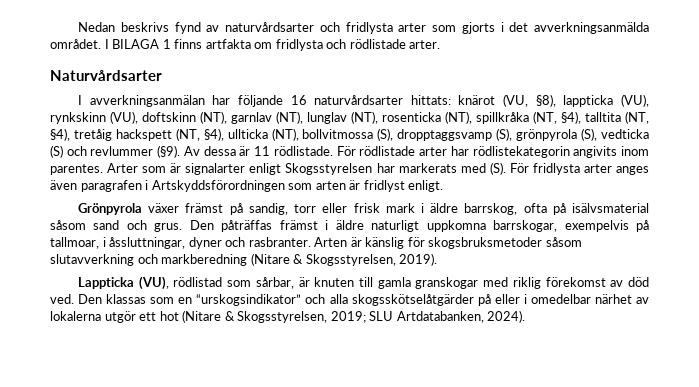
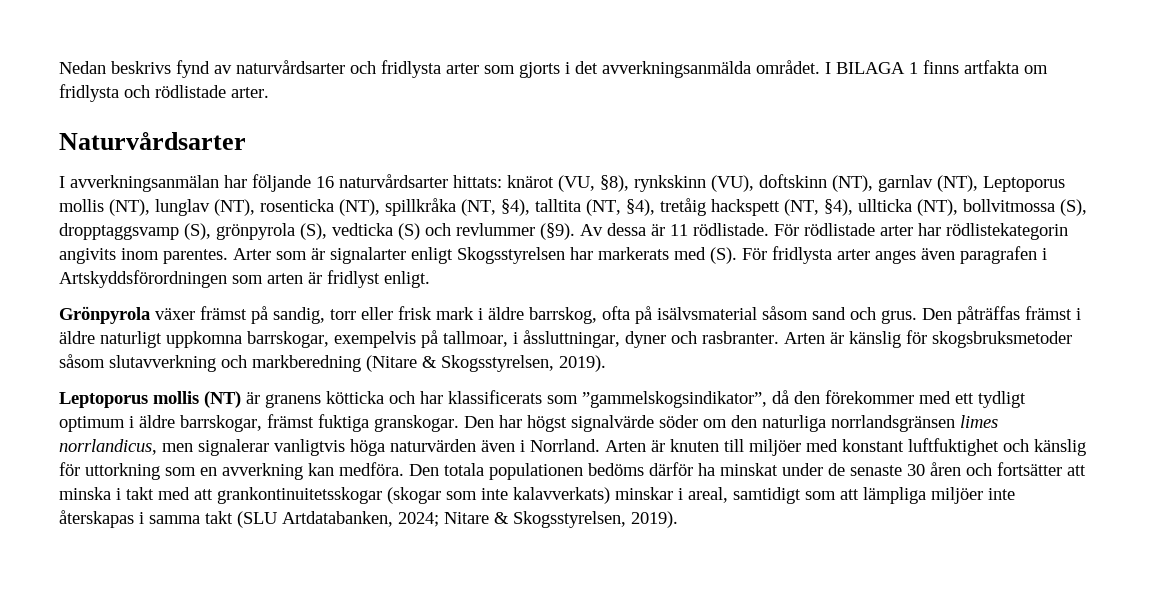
[563,94,649,107] lappticka (VU), -> (629, 183) none
(303, 117) none -> [983,176,1065,192] [59,199,150,216] Leptoporus mollis (NT),
[78,276,649,290] [50,294,649,306] [50,310,526,323] Lappticka (VU), rödlistad som sårbar, är knuten till gamla granskogar med riklig förekomst av död ved. Den klassas som en “urskogsindikator” och alla skogsskötselåtgärder på eller i omedelbar närhet av lokalerna utgör ett hot (Nitare & Skogsstyrelsen, 2019; SLU Artdatabanken, 2024). -> [59,390,1026,408] [59,414,998,432] [59,438,1086,456] [59,462,1086,480] [59,487,1015,504] [59,510,678,528] Leptoporus mollis (NT) är granens kötticka och har klassificerats som ”gammelskogsindikator”, då den förekommer med ett tydligt optimum i äldre barrskogar, främst fuktiga granskogar. Den har högst signalvärde söder om den naturliga norrlandsgränsen limes norrlandicus, men signalerar vanligtvis höga naturvärden även i Norrland. Arten är knuten till miljöer med konstant luftfuktighet och känslig för uttorkning som en avverkning kan medföra. Den totala populationen bedöms därför ha minskat under de senaste 30 åren och fortsätter att minska i takt med att grankontinuitetsskogar (skogar som inte kalavverkats) minskar i areal, samtidigt som att lämpliga miljöer inte återskapas i samma takt (SLU Artdatabanken, 2024; Nitare & Skogsstyrelsen, 2019).

